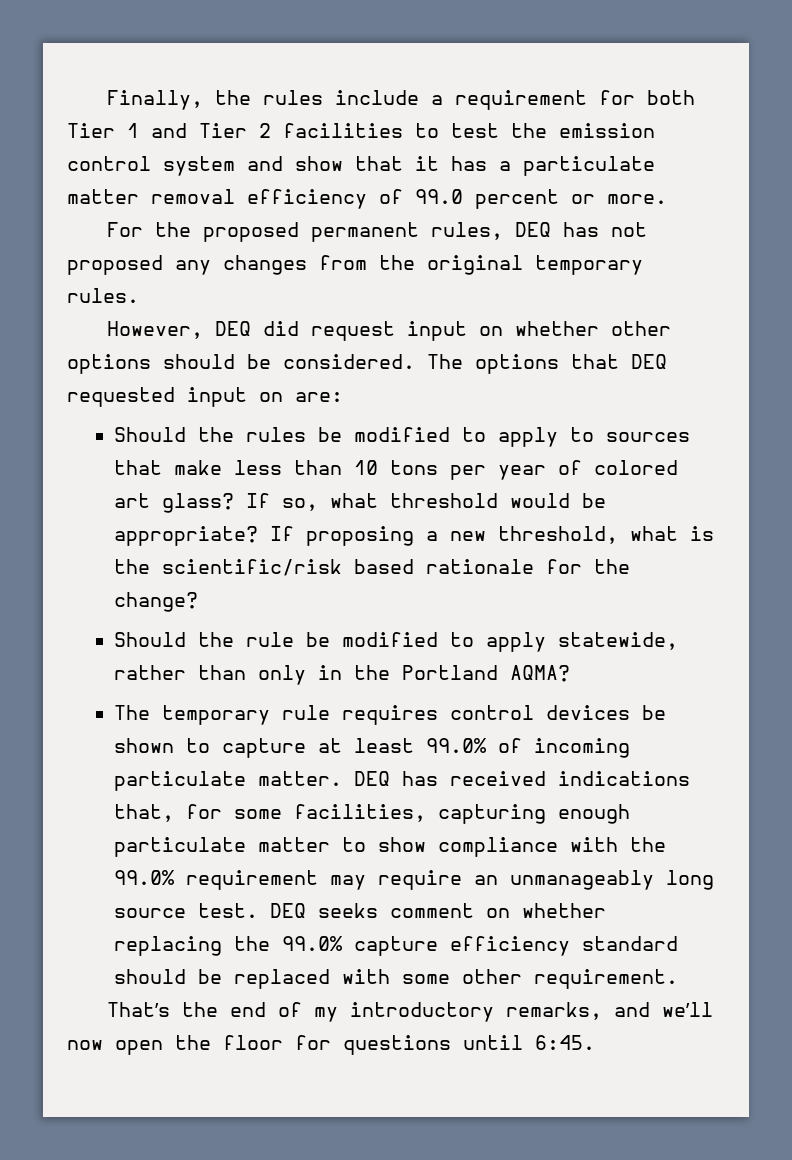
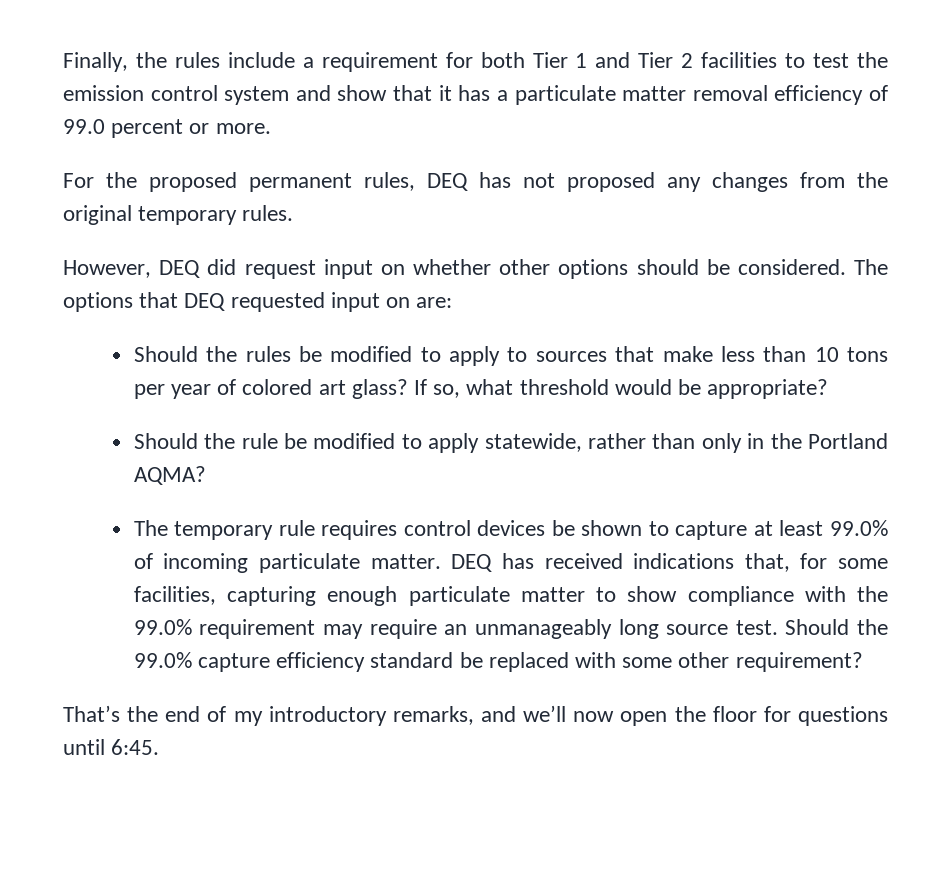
[269,526,714,546] [113,559,630,576] [113,592,198,612] If proposing a new threshold, what is the scientific/risk based rationale for the change? -> (829, 389) none
[269,903,606,918] [113,936,222,956] DEQ seeks comment on whether replacing -> [785,619,850,635] Should
[113,969,186,984] should -> (454, 660) none
[533,969,678,989] requirement. -> [735,652,863,672] requirement?

